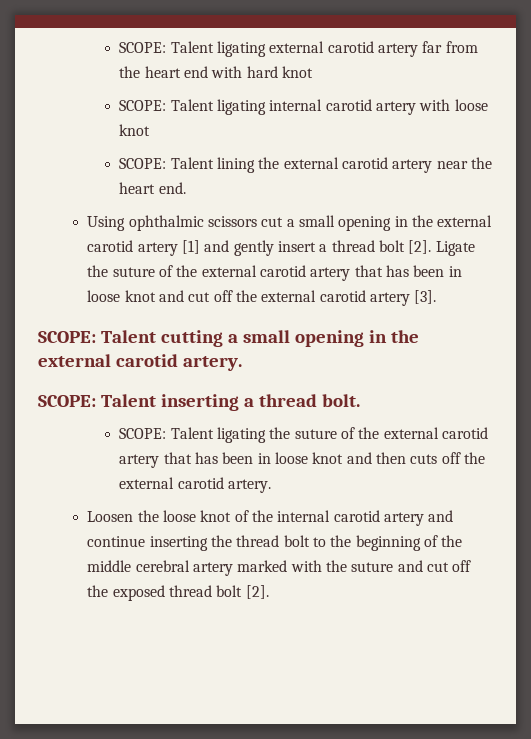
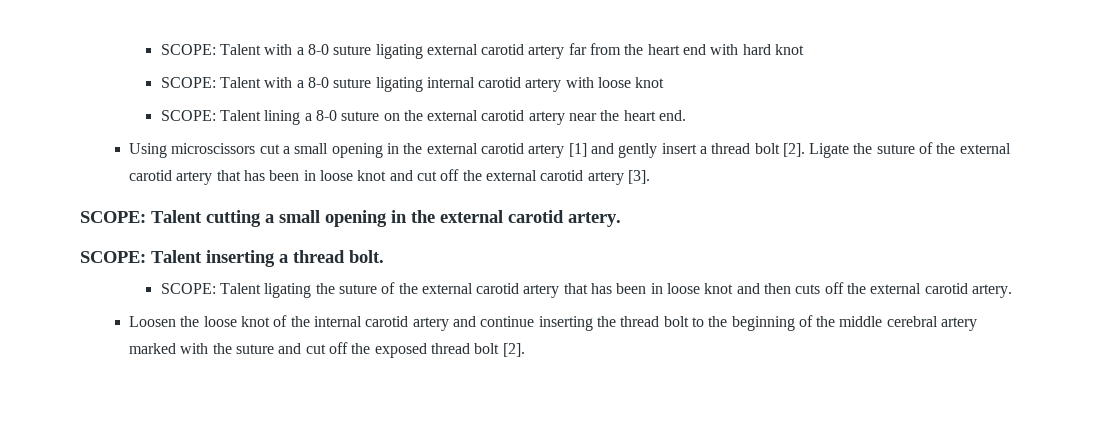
[119,41,214,53] SCOPE: Talent -> [160,44,372,55] SCOPE: Talent with a 8-0 suture
(214, 105) none -> [264,77,372,88] with a 8-0 suture
(256, 165) none -> [304,110,400,121] a 8-0 suture on
[128,215,258,231] ophthalmic scissors -> [171,143,256,154] microscissors

